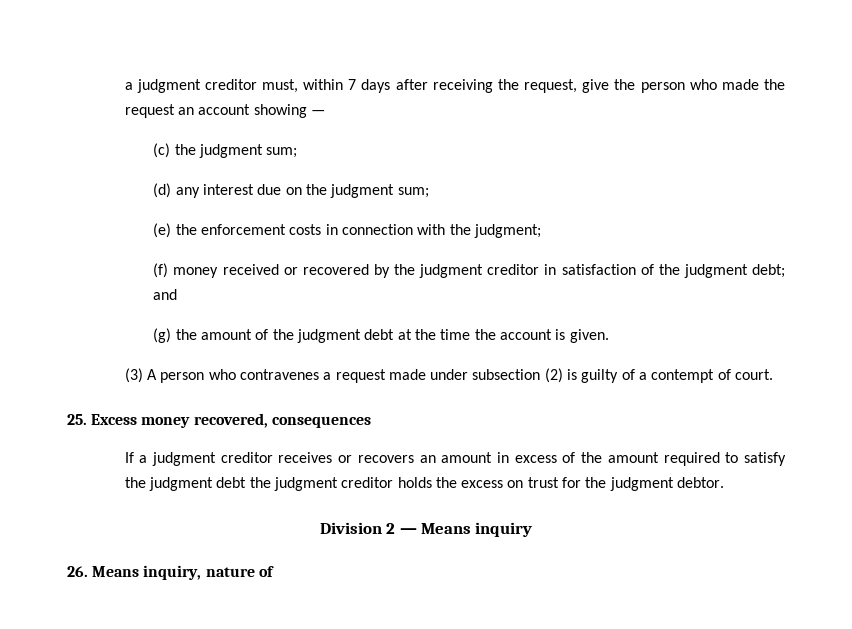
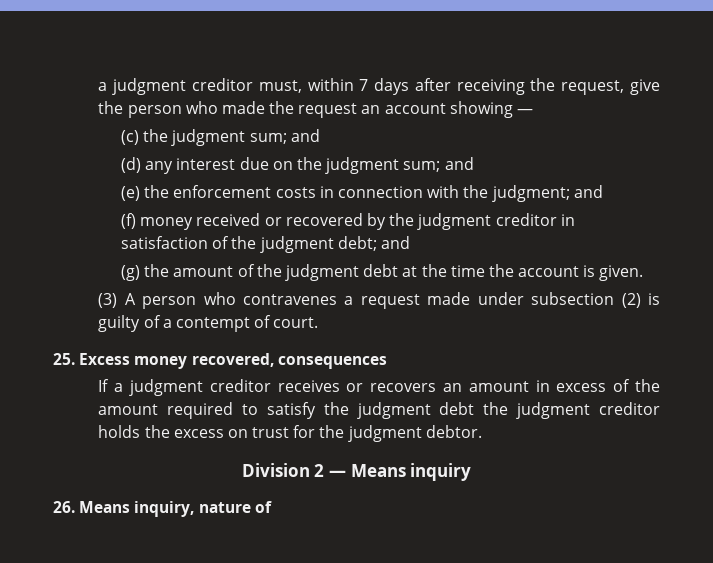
(298, 152) none -> [290,129,320,142] and
(429, 192) none -> [444,157,474,170] and
(541, 231) none -> [573,185,603,198] and

